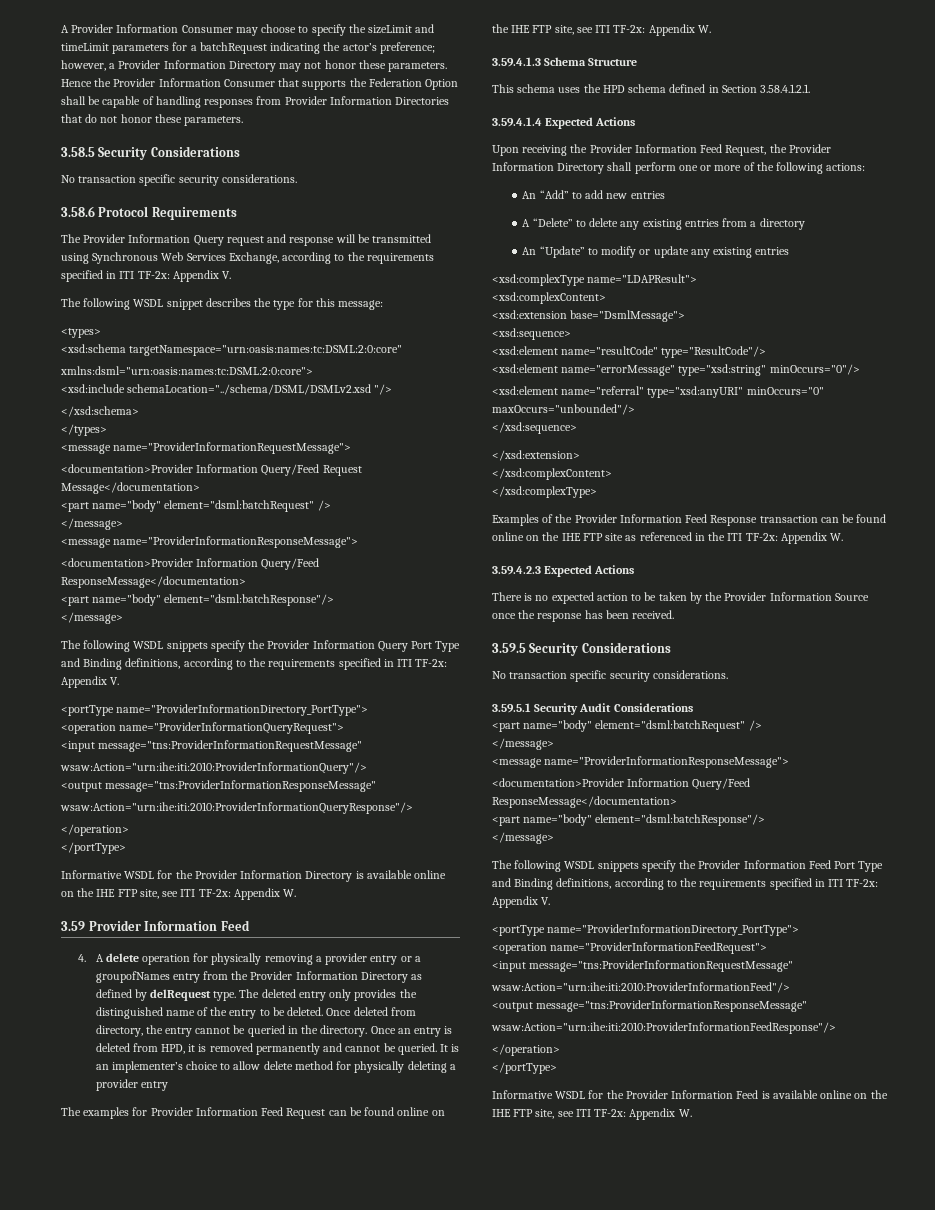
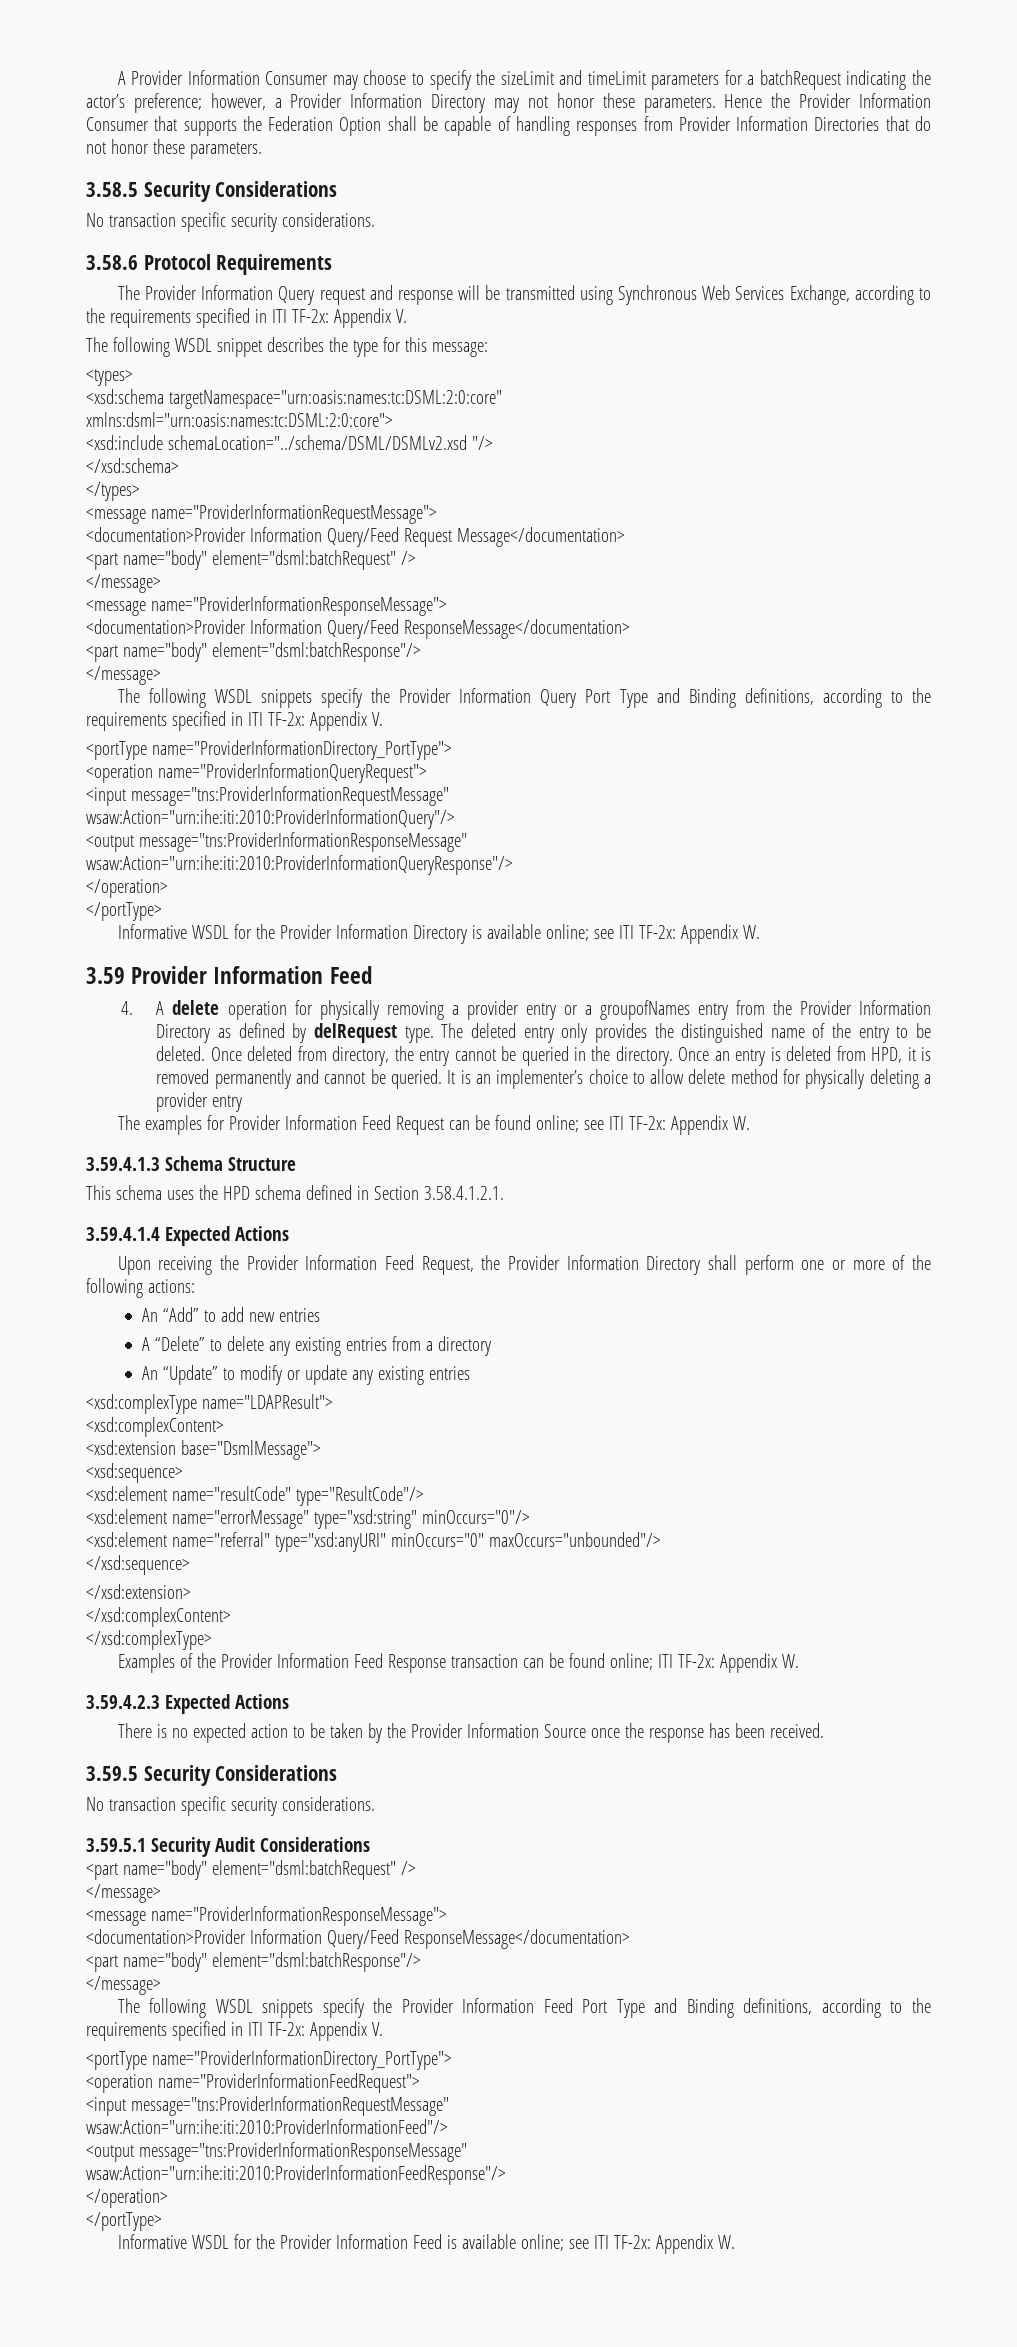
[414,870,447,879] [61,888,159,899] online on the IHE FTP site, -> [545,924,589,941] online;
[397,1107,445,1116] [492,24,574,35] online on the IHE FTP site, -> [535,1115,579,1132] online;
[492,532,726,541] online on the IHE FTP site as referenced in the -> [609,1653,653,1670] online;
[820,1090,888,1099] [492,1109,555,1119] online on the IHE FTP site, -> [520,2234,564,2251] online;

